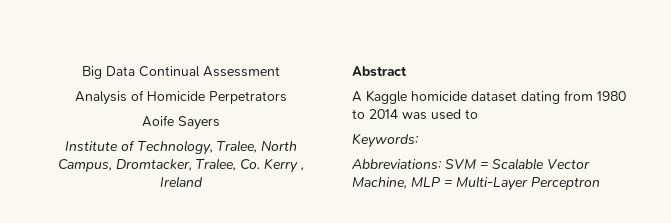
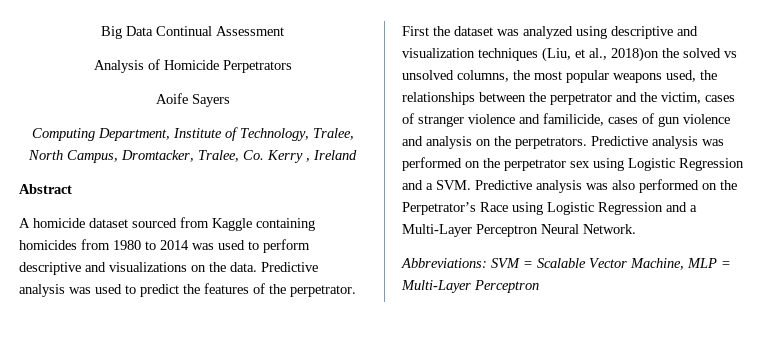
(220, 123) none -> [31,128,170,141] Computing Department,
[366,90,407,104] Kaggle -> (30, 223) none
[521,91,560,104] dating -> [132,217,315,231] [19,240,77,250] sourced from Kaggle containing homicides
[352,134,419,148] // Keywords: -> [263,239,310,253] [19,262,318,275] [19,283,356,297] [402,26,698,39] [402,47,737,62] [402,70,717,83] [402,92,735,105] [402,113,730,127] [402,136,724,149] [402,157,744,171] [402,179,737,193] [402,202,697,215] [402,224,636,237] perform descriptive and visualizations on the data. Predictive analysis was used to predict the features of the perpetrator. First the dataset was analyzed using descriptive and visualization techniques (Liu, et al., 2018)on the solved vs unsolved columns, the most popular weapons used, the relationships between the perpetrator and the victim, cases of stranger violence and familicide, cases of gun violence and analysis on the perpetrators. Predictive analysis was performed on the perpetrator sex using Logistic Regression and a SVM. Predictive analysis was also performed on the Perpetrator’s Race using Logistic Regression and a Multi-Layer Perceptron Neural Network.

